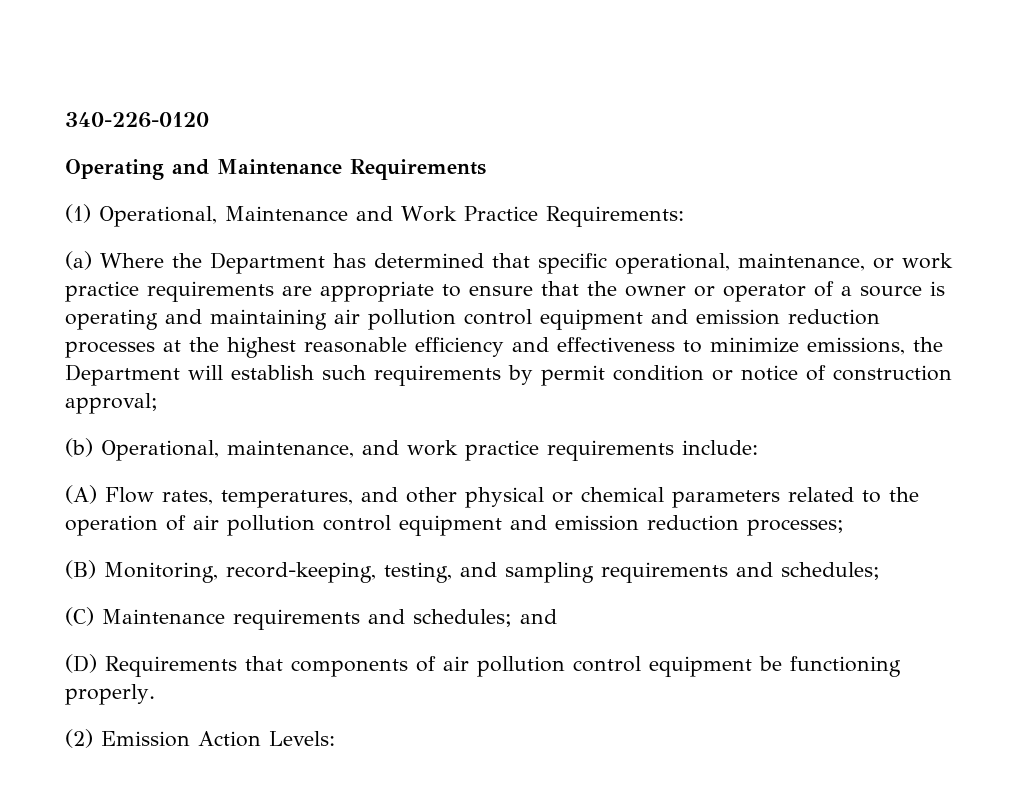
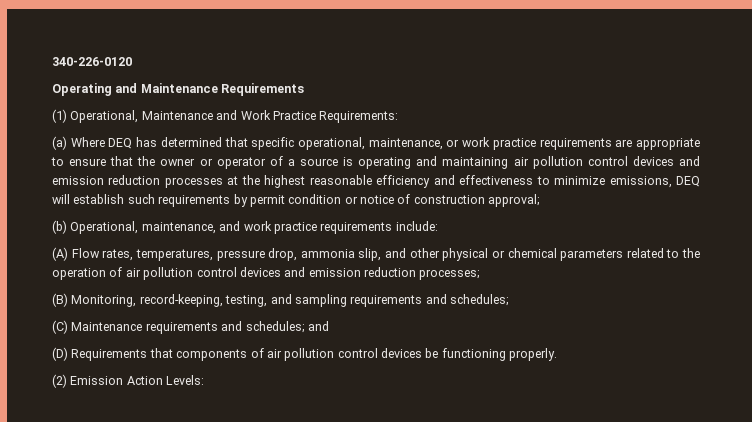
[172,252,325,274] the Department -> [108,138,133,149] DEQ
[540,309,643,330] equipment -> [632,156,674,166] devices
[913,337,943,352] [65,364,180,386] the Department -> [675,176,700,187] DEQ
(353, 499) none -> [216,248,382,261] pressure drop, ammonia slip,
[399,515,502,536] equipment -> [239,267,281,277] devices
[649,656,752,677] equipment -> [381,348,422,358] devices

